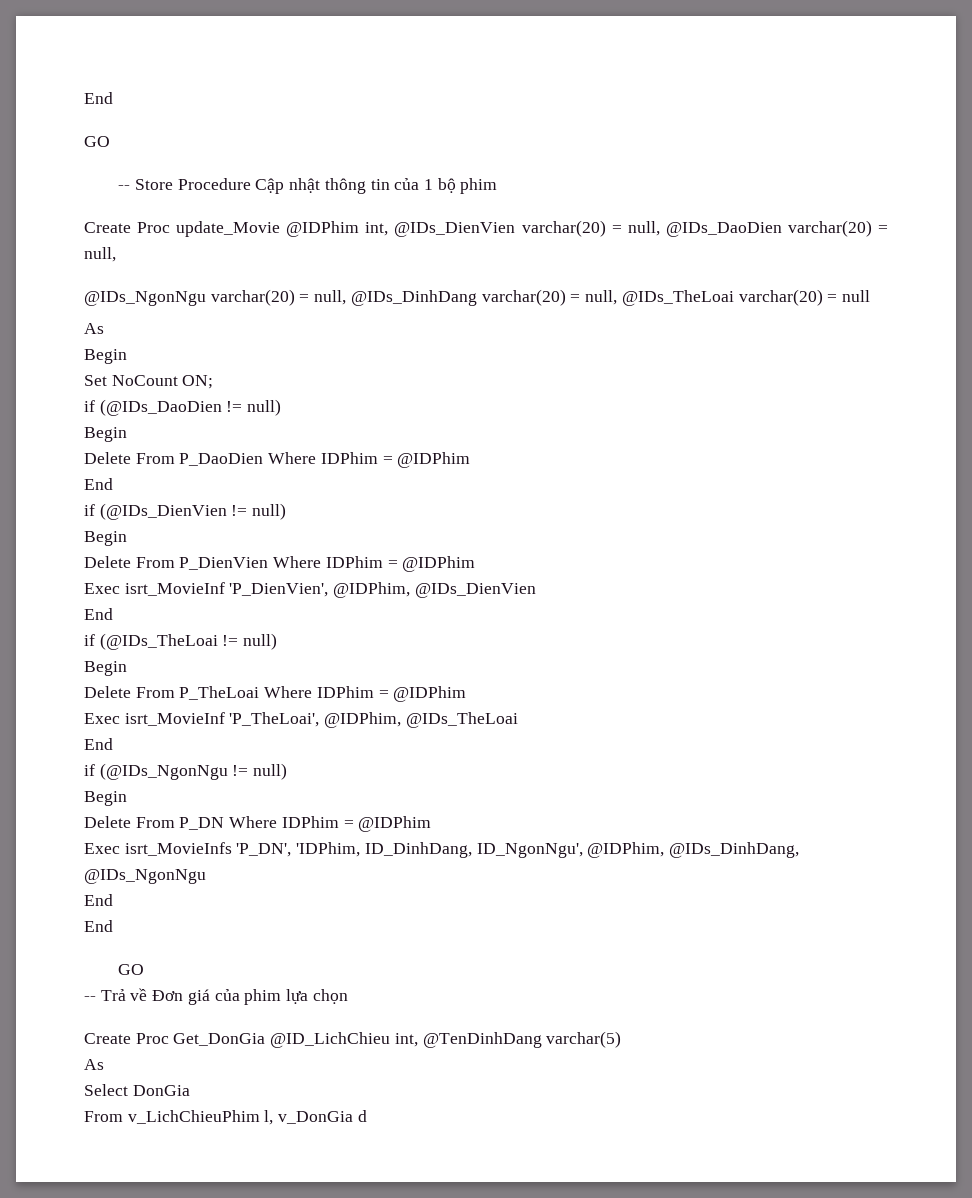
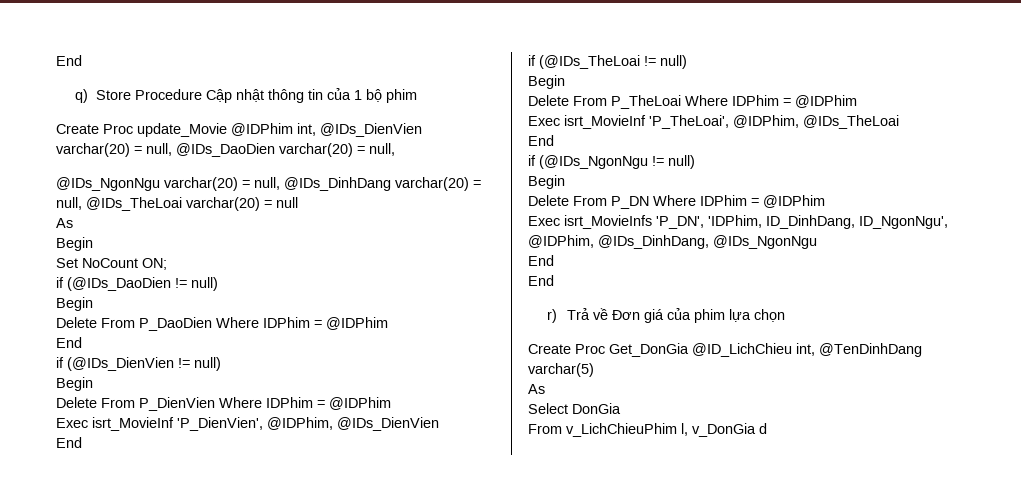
[84,92,113,104] [84,136,110,147] [118,185,131,190] End // GO // -- -> [56,55,82,66] [75,89,89,103] End // q)
[118,964,145,975] [84,996,96,1001] GO // -- -> [547,309,558,323] r)

